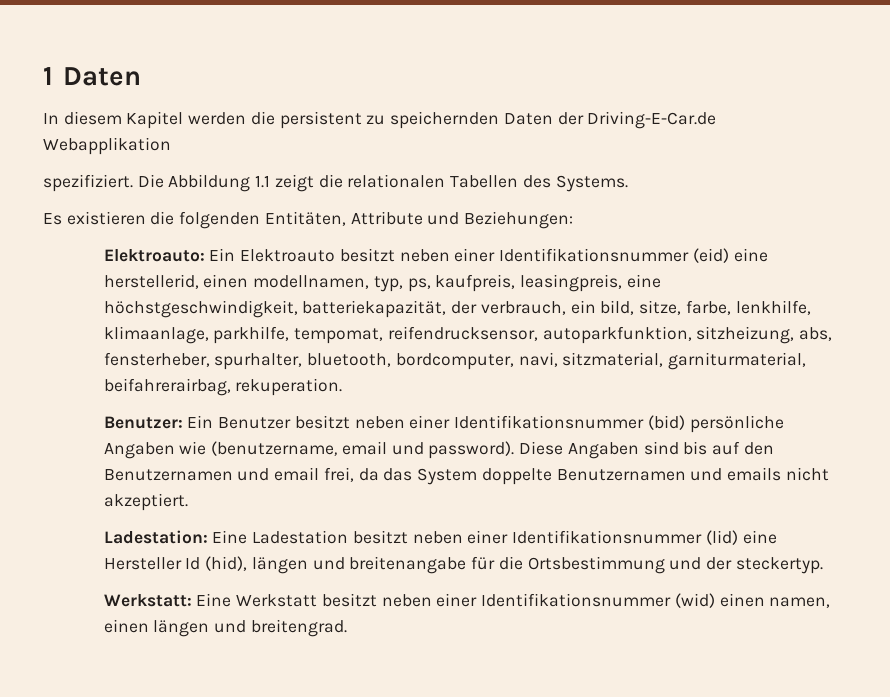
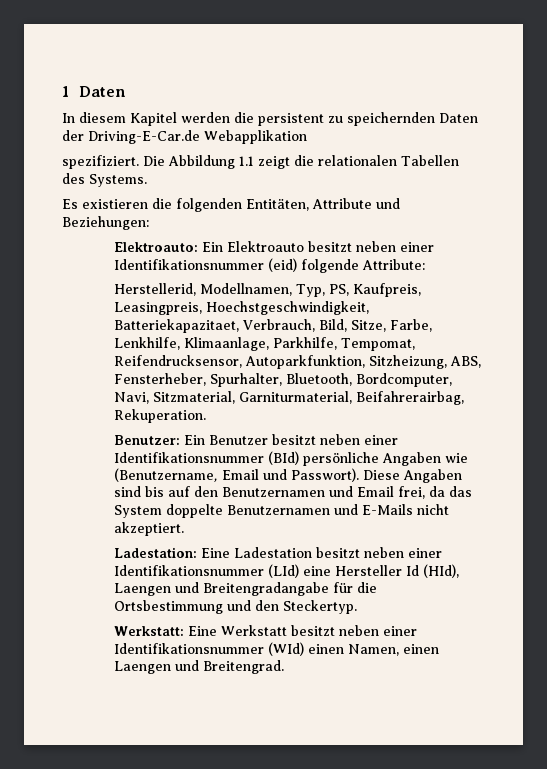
[733,248,768,262] [103,274,661,292] [103,300,811,318] [103,326,833,344] [103,352,807,370] [103,378,343,396] eine herstellerid, einen modellnamen, typ, ps, kaufpreis, leasingpreis, eine höchstgeschwindigkeit, batteriekapazität, der verbrauch, ein bild, sitze, farbe, lenkhilfe, klimaanlage, parkhilfe, tempomat, reifendrucksensor, autoparkfunktion, sitzheizung, abs, fensterheber, spurhalter, bluetooth, bordcomputer, navi, sitzmaterial, garniturmaterial, beifahrerairbag, rekuperation. -> [300,259,425,273] [113,283,421,297] [113,301,369,315] [113,319,432,333] [113,337,415,351] [113,355,481,369] [113,373,452,387] [113,391,464,405] [113,409,206,423] folgende Attribute: // Herstellerid, Modellnamen, Typ, PS, Kaufpreis, Leasingpreis, Hoechstgeschwindigkeit, Batteriekapazitaet, Verbrauch, Bild, Sitze, Farbe, Lenkhilfe, Klimaanlage, Parkhilfe, Tempomat, Reifendrucksensor, Autoparkfunktion, Sitzheizung, ABS, Fensterheber, Spurhalter, Bluetooth, Bordcomputer, Navi, Sitzmaterial, Garniturmaterial, Beifahrerairbag, Rekuperation.
[647,415,685,430] (bid) -> [267,451,299,465] (BId)
[211,441,515,459] (benutzername, email und password). -> [113,468,359,482] (Benutzername, Email und Passwort).
[274,467,320,481] email -> [356,486,394,497] Email
[726,467,781,481] emails -> [361,504,413,515] E-Mails
[705,530,738,545] (lid) -> [267,564,299,578] (LId)
[205,556,467,574] (hid), längen und breitenangabe -> [422,564,459,578] [113,582,329,596] (HId), Laengen und Breitengradangabe
[705,557,823,574] der steckertyp. -> [254,600,357,614] den Steckertyp.
[674,593,831,608] [103,619,347,637] (wid) einen namen, einen längen und breitengrad. -> [267,642,439,656] [113,660,284,674] (WId) einen Namen, einen Laengen und Breitengrad.

